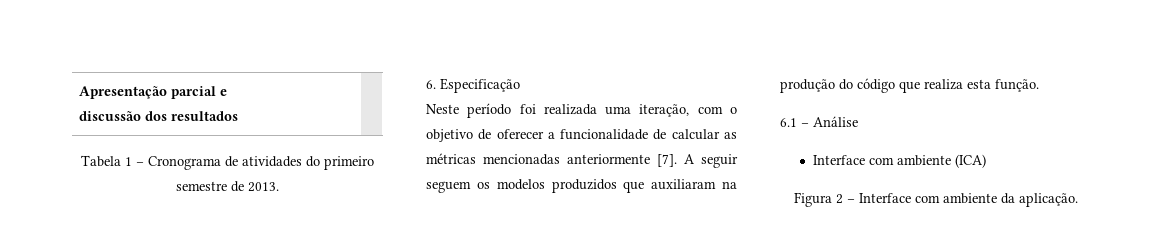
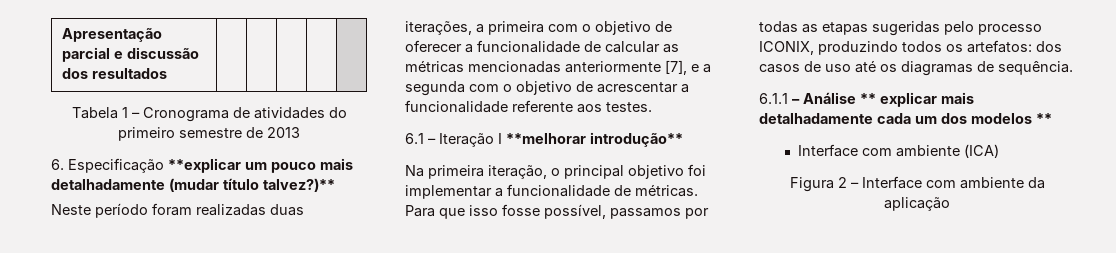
[248,182,279,192] 2013. -> [267,127,300,138] 2013
[426,103,690,118] // Neste período foi realizada uma iteração, -> [168,158,353,173] [51,178,335,192] [51,203,304,218] [405,21,544,35] **explicar um pouco mais detalhadamente (mudar título talvez?)** // Neste período foram realizadas duas iterações, a primeira
[657,154,738,168] [426,179,737,193] [780,78,1039,93] [780,116,858,127] [7]. A seguir seguem os modelos produzidos que auxiliaram na produção do código que realiza esta função. // 6.1 – Análise -> [665,60,711,75] [405,81,689,96] [405,100,652,113] [405,132,683,147] [405,164,706,179] [405,184,698,199] [405,204,709,219] [759,21,1042,36] [759,40,1062,55] [759,60,1073,76] [759,92,974,107] [759,113,1052,124] [7], e a segunda com o objetivo de acrescentar a funcionalidade referente aos testes. // 6.1 – Iteração I **melhorar introdução** // Na primeira iteração, o principal objetivo foi implementar a funcionalidade de métricas. Para que isso fosse possível, passamos por todas as etapas sugeridas pelo processo ICONIX, produzindo todos os artefatos: dos casos de uso até os diagramas de sequência. // 6.1.1 – Análise ** explicar mais detalhadamente cada um dos modelos **
[1018,193,1078,207] aplicação. -> [884,197,950,211] aplicação

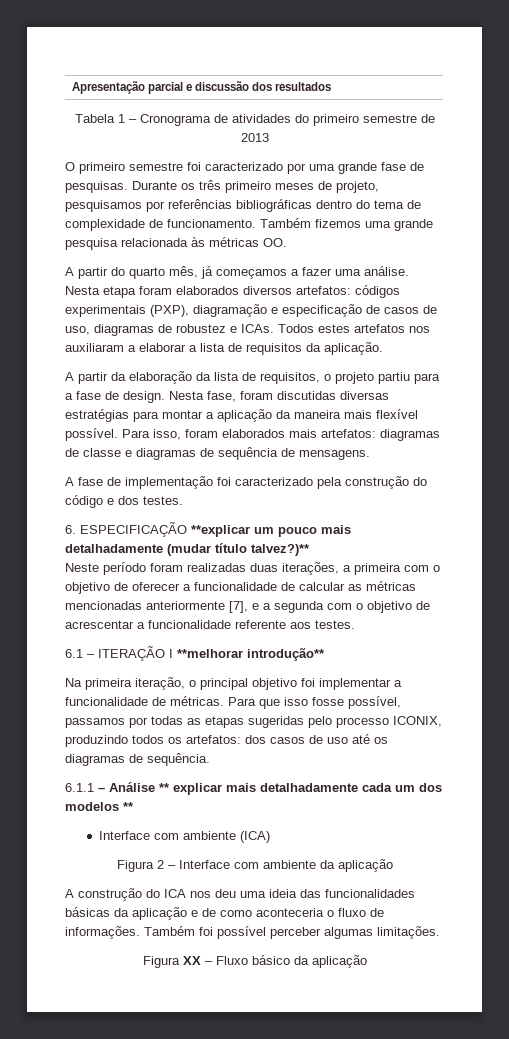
(300, 132) none -> [65,162,424,174] [65,180,379,193] [65,199,421,212] [65,218,433,231] [65,237,287,250] [65,266,409,279] [65,285,400,298] [65,304,437,317] [65,324,430,336] [65,342,383,355] [65,371,440,384] [65,391,389,403] [65,409,418,422] [65,428,440,441] [65,447,370,460] [65,476,427,489] [65,495,183,508] // O primeiro semestre foi caracterizado por uma grande fase de pesquisas. Durante os três primeiro meses de projeto, pesquisamos por referências bibliográficas dentro do tema de complexidade de funcionamento. Também fizemos uma grande pesquisa relacionada às métricas OO. // A partir do quarto mês, já começamos a fazer uma análise. Nesta etapa foram elaborados diversos artefatos: códigos experimentais (PXP), diagramação e especificação de casos de uso, diagramas de robustez e ICAs. Todos estes artefatos nos auxiliaram a elaborar a lista de requisitos da aplicação. // A partir da elaboração da lista de requisitos, o projeto partiu para a fase de design. Nesta fase, foram discutidas diversas estratégias para montar a aplicação da maneira mais flexível possível. Para isso, foram elaborados mais artefatos: diagramas de classe e diagramas de sequência de mensagens. // A fase de implementação foi caracterizado pela construção do código e dos testes.
[68,158,164,173] Especificação -> [80,522,187,537] ESPECIFICAÇÃO
[439,133,494,147] Iteração -> [98,646,165,661] ITERAÇÃO
(950, 204) none -> [65,888,415,901] [65,907,384,920] [65,926,440,939] [142,955,367,968] // A construção do ICA nos deu uma ideia das funcionalidades básicas da aplicação e de como aconteceria o fluxo de informações. Também foi possível perceber algumas limitações. // Figura XX – Fluxo básico da aplicação

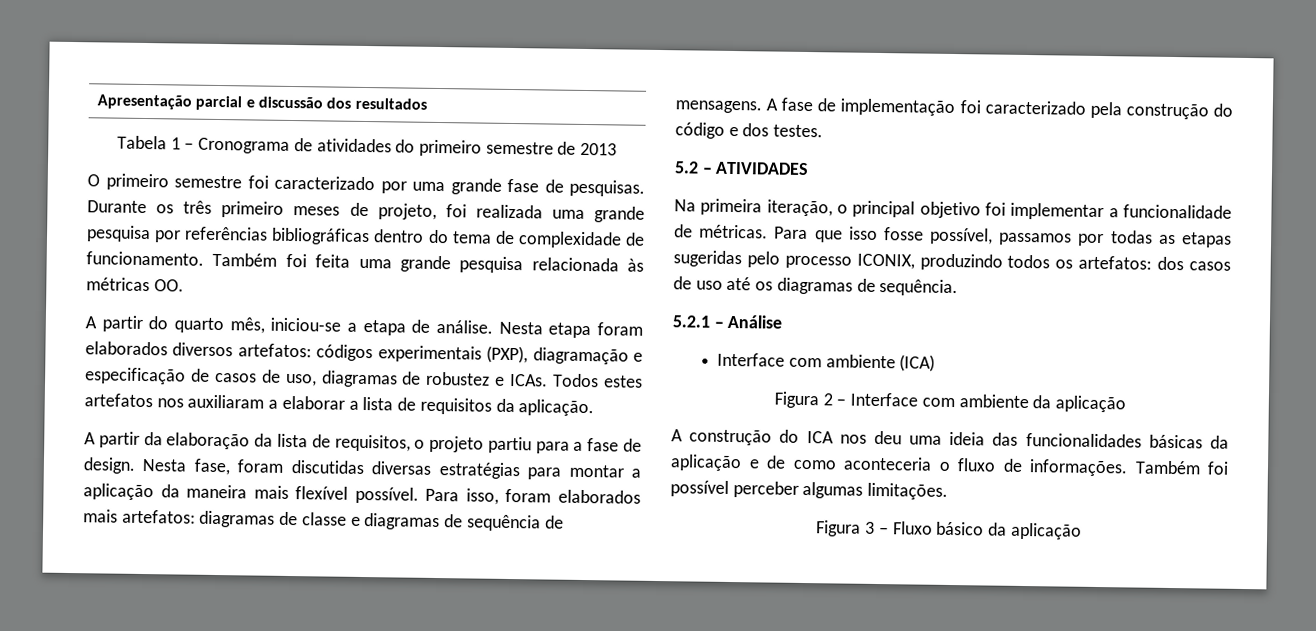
[65,200,142,212] pesquisamos -> [445,204,646,223] [86,225,151,243] foi realizada uma grande pesquisa
[315,219,361,228] fizemos -> [285,253,351,268] foi feita
[201,266,361,279] já começamos a fazer uma -> [270,317,431,336] iniciou-se a etapa de
(370, 455) // -> (762, 107) none
[65,522,351,537] [65,543,310,556] [65,562,440,575] [65,581,416,594] [65,601,430,613] [65,620,355,629] [65,646,325,661] 6. ESPECIFICAÇÃO **explicar um pouco mais detalhadamente (mudar título talvez?)** // Neste período foram realizadas duas iterações, a primeira com o objetivo de oferecer a funcionalidade de calcular as métricas mencionadas anteriormente [7], e a segunda com o objetivo de acrescentar a funcionalidade referente aos testes. // 6.1 – ITERAÇÃO I **melhorar introdução** -> [674,161,810,176] 5.2 – ATIVIDADES
[65,783,94,792] 6.1.1 -> [672,315,711,328] 5.2.1
[159,783,442,795] [65,802,134,811] ** explicar mais detalhadamente cada um dos modelos ** -> (784, 321) none
[182,956,201,965] XX -> [865,521,876,534] 3

